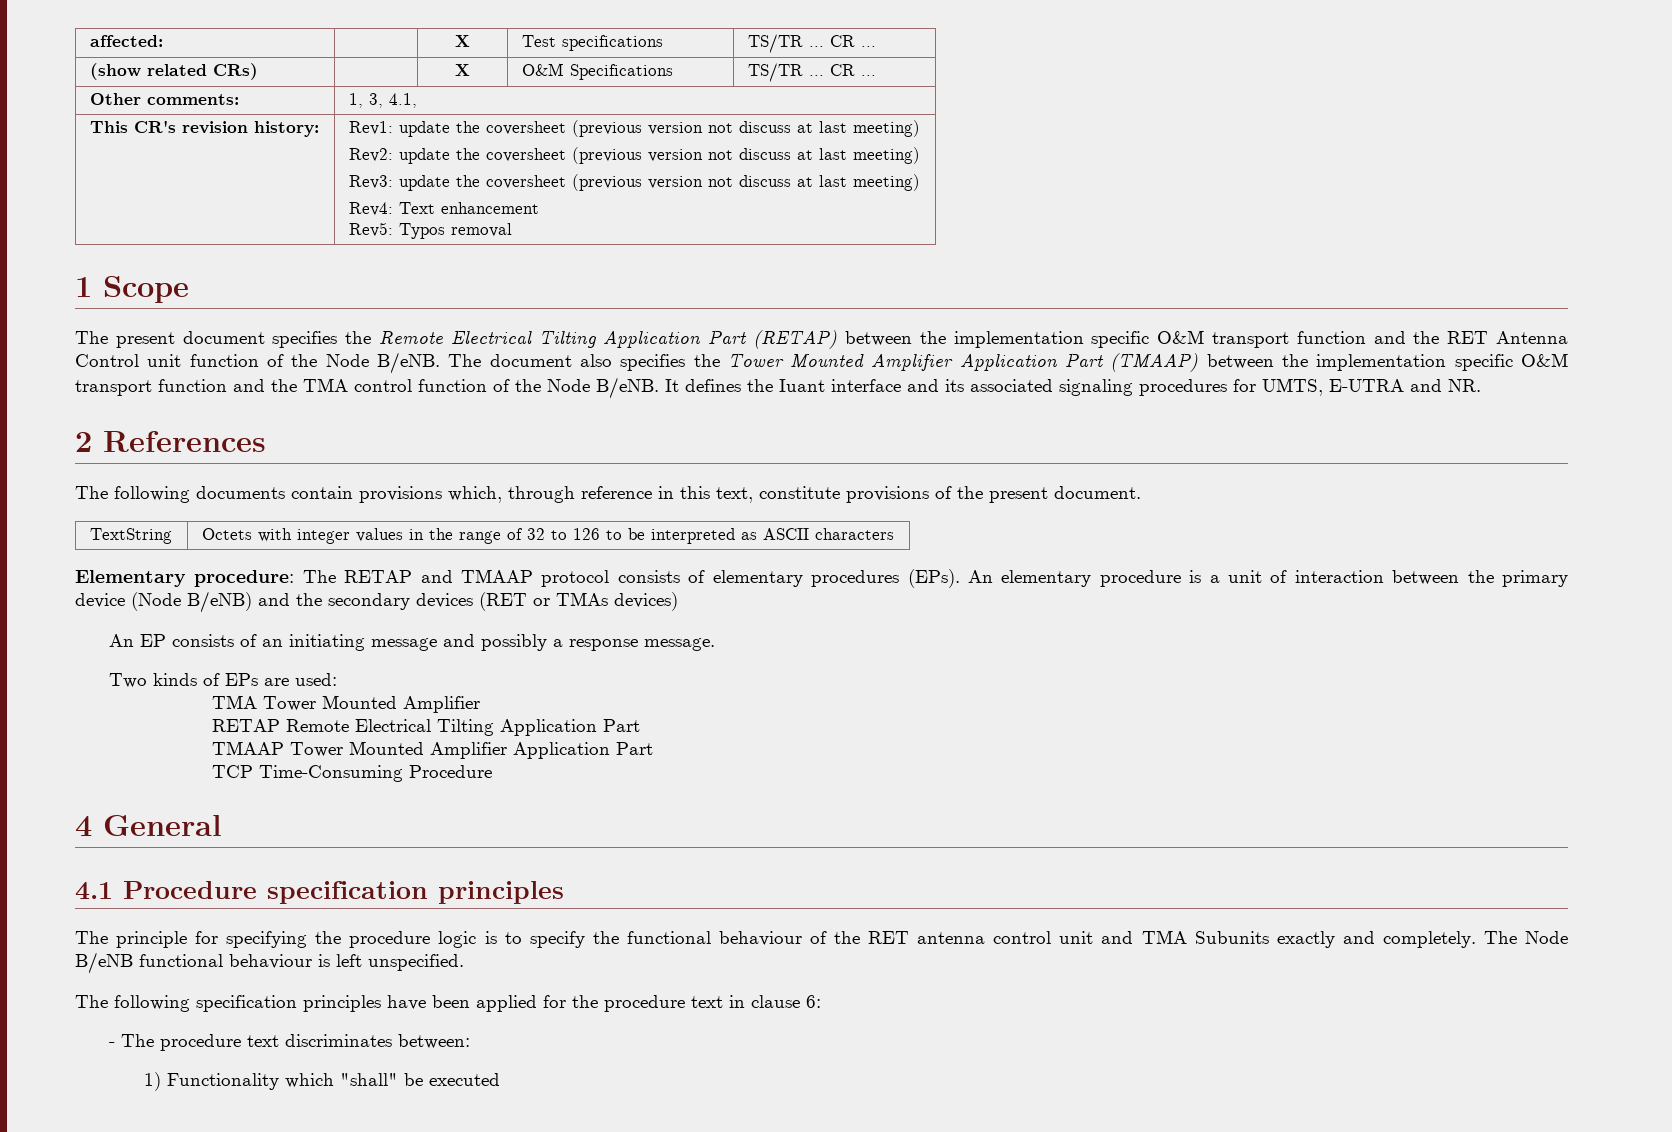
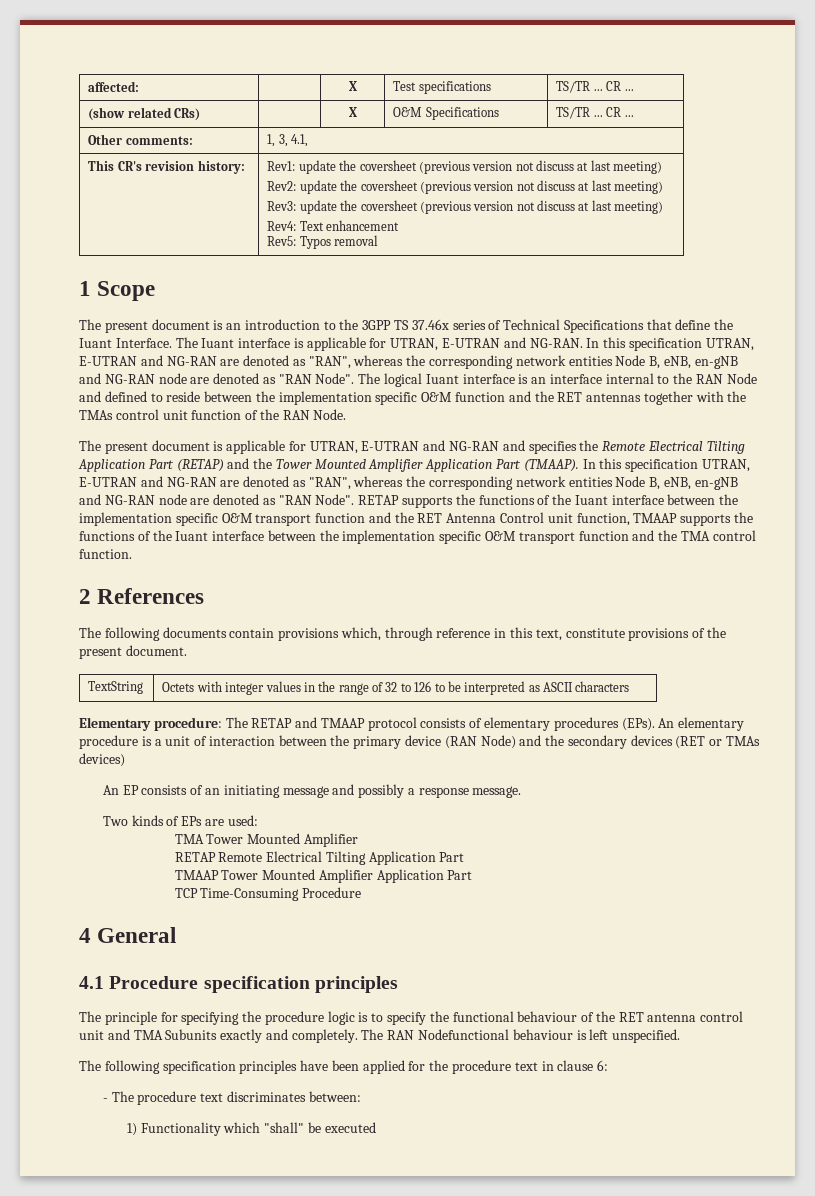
(265, 337) none -> [213,319,734,333] [79,337,754,351] [79,355,738,369] [79,373,757,387] [79,391,747,405] [79,409,347,420] [79,440,525,454] is an introduction to the 3GPP TS 37.46x series of Technical Specifications that define the Iuant Interface. The Iuant interface is applicable for UTRAN, E-UTRAN and NG-RAN. In this specification UTRAN, E-UTRAN and NG-RAN are denoted as "RAN", whereas the corresponding network entities Node B, eNB, en-gNB and NG-RAN node are denoted as "RAN Node". The logical Iuant interface is an interface internal to the RAN Node and defined to reside between the implementation specific O&M function and the RET antennas together with the TMAs control unit function of the RAN Node. // The present document is applicable for UTRAN, E-UTRAN and NG-RAN and
(838, 339) none -> [227,458,750,472] [79,476,738,490] [79,494,664,508] and the Tower Mounted Amplifier Application Part (TMAAP). In this specification UTRAN, E-UTRAN and NG-RAN are denoted as "RAN", whereas the corresponding network entities Node B, eNB, en-gNB and NG-RAN node are denoted as "RAN Node". RETAP supports the functions of the Iuant interface
[189,352,1199,374] function of the Node B/eNB. The document also specifies the Tower Mounted Amplifier Application Part (TMAAP) -> [576,512,753,526] [79,530,265,541] function, TMAAP supports the functions of the Iuant interface
[418,377,1481,399] function of the Node B/eNB. It defines the Iuant interface and its associated signaling procedures for UMTS, E-UTRA and NR. -> [79,549,132,559] function.
[131,591,252,613] (Node B/eNB) -> [444,735,516,749] (RAN Node)
[1525,931,1569,944] [75,952,223,974] Node B/eNB functional -> [387,1029,510,1040] RAN Nodefunctional

